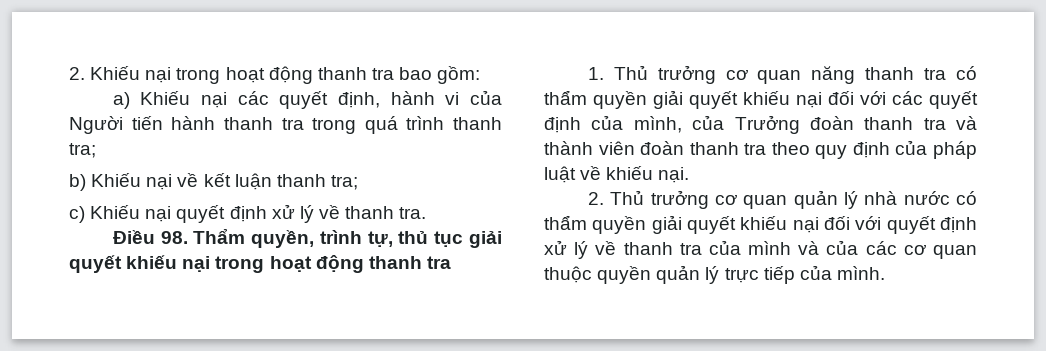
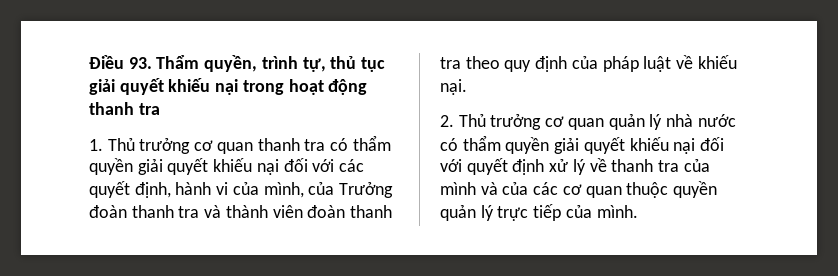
[69,66,481,84] [112,90,503,109] [69,116,502,134] [69,143,96,158] [69,173,358,191] [69,204,427,223] [112,230,188,244] 2. Khiếu nại trong hoạt động thanh tra bao gồm: // a) Khiếu nại các quyết định, hành vi của Người tiến hành thanh tra trong quá trình thanh tra; // b) Khiếu nại về kết luận thanh tra; // c) Khiếu nại quyết định xử lý về thanh tra. // Điều 98. -> [89,55,152,69] Điều 93.
[811,66,856,84] năng -> (253, 148) none
[544,117,581,133] định -> [134,182,229,198] định, hành vi

